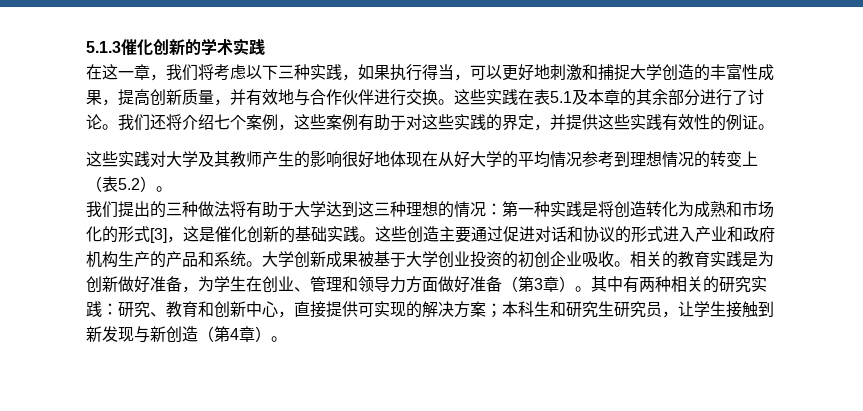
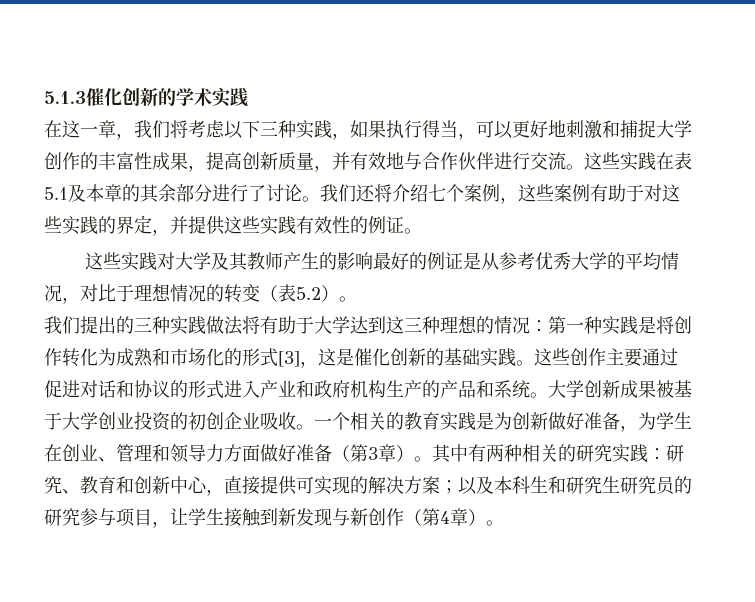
[678,64,694,80] 造 -> [62,152,80,170] 作
[422,89,438,106] 换 -> [548,152,566,170] 流
[342,151,470,168] 很好地体现在从好 -> [372,252,571,270] 最好的例证是从参考优秀
[582,151,630,168] 参考到 -> [62,284,134,304] ，对比于
[742,151,758,166] 上 -> (260, 293) none
(198, 209) none -> [170,316,206,335] 实践
[630,201,646,217] 造 -> [44,348,62,366] 作
[423,226,439,242] 造 -> [588,348,606,366] 作
(630, 264) none -> [314,412,350,430] 一个
(502, 310) none -> [458,476,494,495] 以及
(662, 309) none -> [674,476,692,494] [44,508,152,527] 的研究参与项目
[182,326,198,342] 造 -> [386,508,404,526] 作

